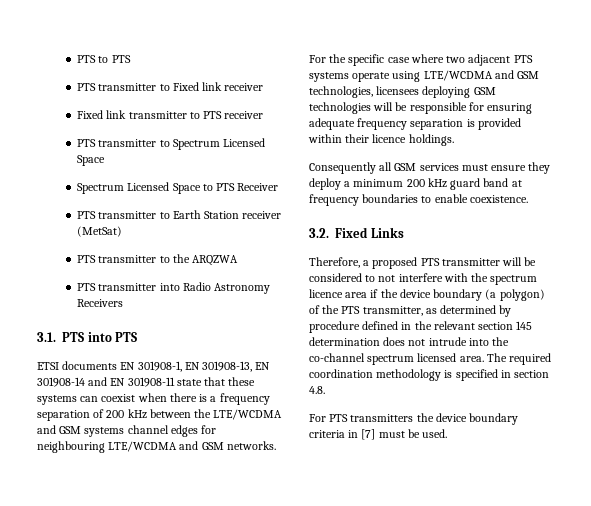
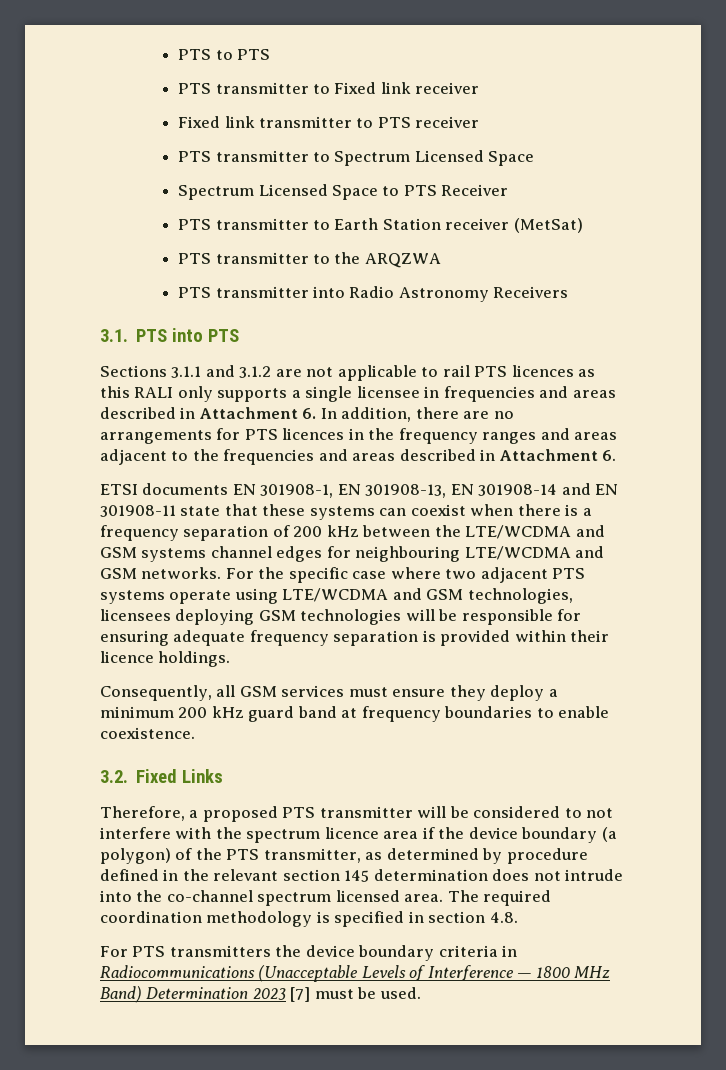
(138, 337) none -> [100,365,596,381] [100,386,616,402] [100,407,514,422] [100,428,618,444] [100,449,617,465] // Sections 3.1.1 and 3.1.2 are not applicable to rail PTS licences as this RALI only supports a single licensee in frequencies and areas described in Attachment 6. In addition, there are no arrangements for PTS licences in the frequency ranges and areas adjacent to the frequencies and areas described in Attachment 6.
[309,162,376,174] Consequently -> [100,685,212,701] Consequently,
(359, 434) none -> [100,965,611,982] [100,986,286,1003] Radiocommunications (Unacceptable Levels of Interference — 1800 MHz Band) Determination 2023

